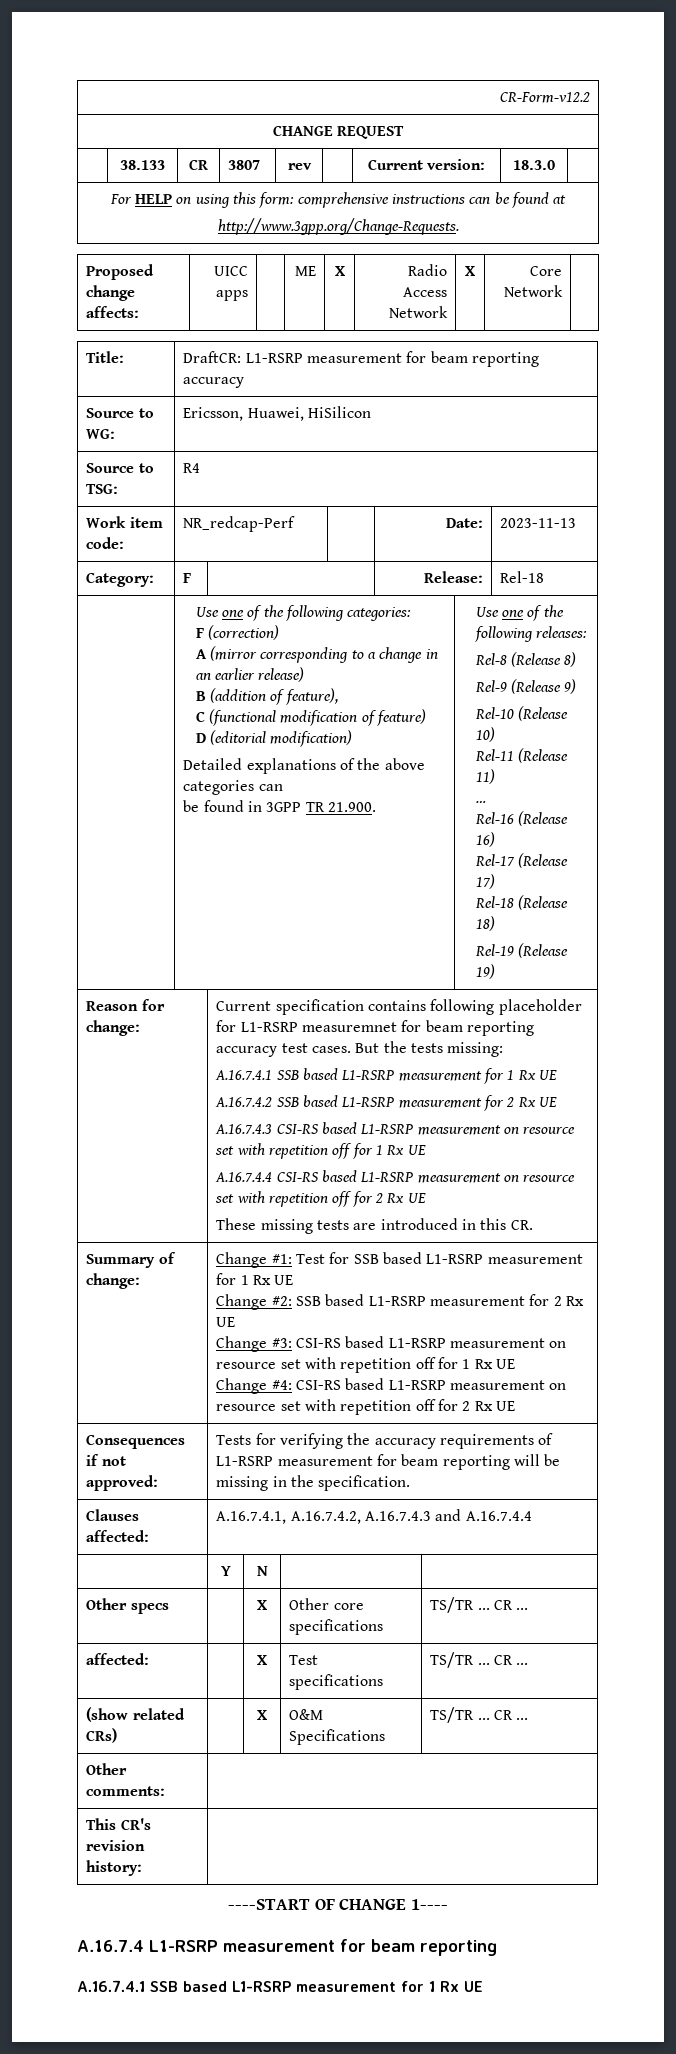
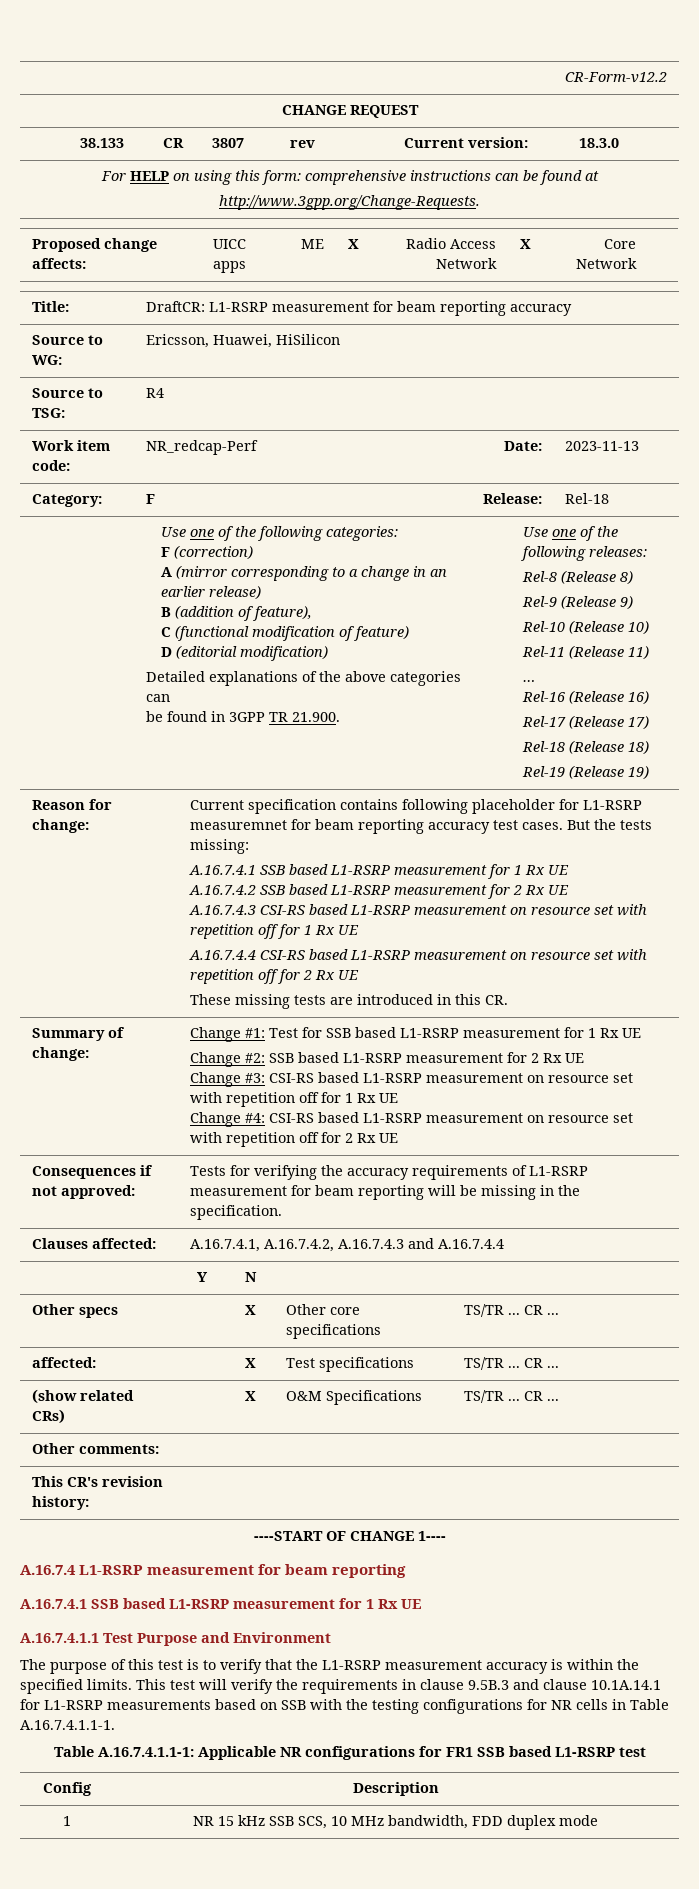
(483, 1986) none -> [20,1632,331,1646] [20,1659,639,1674] [20,1679,661,1694] [20,1699,669,1714] [20,1720,115,1730] [53,1746,646,1760] [42,1782,92,1796] [352,1782,439,1796] [62,1816,71,1826] [193,1815,598,1830] // A.16.7.4.1.1 Test Purpose and Environment // The purpose of this test is to verify that the L1-RSRP measurement accuracy is within the specified limits. This test will verify the requirements in clause 9.5B.3 and clause 10.1A.14.1 for L1-RSRP measurements based on SSB with the testing configurations for NR cells in Table A.16.7.4.1.1-1. // Table A.16.7.4.1.1-1: Applicable NR configurations for FR1 SSB based L1-RSRP test // Config | Description // 1 | NR 15 kHz SSB SCS, 10 MHz bandwidth, FDD duplex mode

